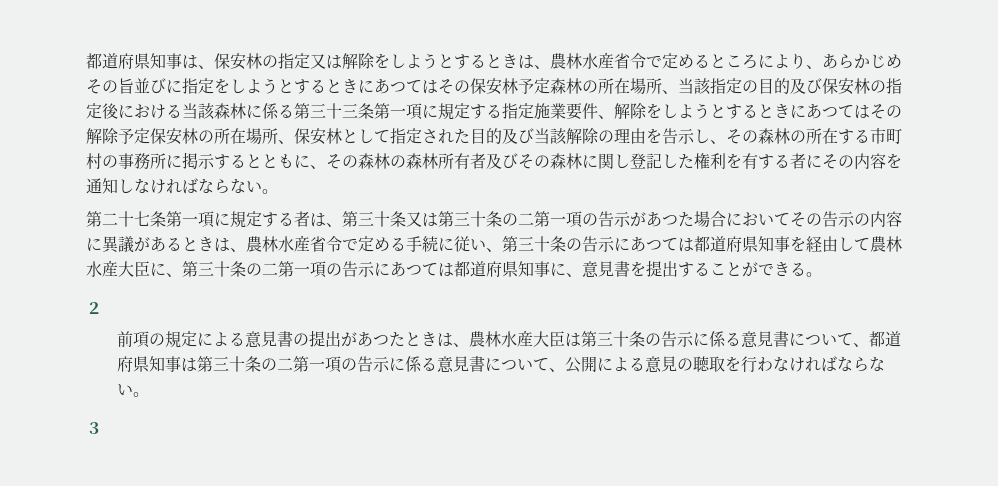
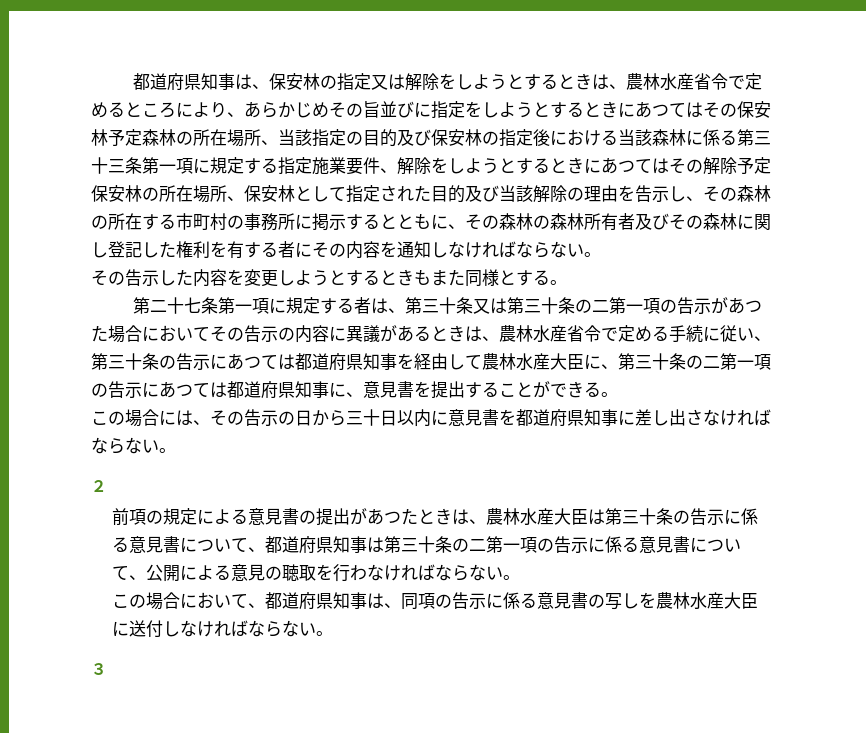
(278, 191) none -> [91,269,567,287] // その告示した内容を変更しようとするときもまた同様とする。
(822, 274) none -> [91,409,771,427] [91,437,176,454] // この場合には、その告示の日から三十日以内に意見書を都道府県知事に差し出さなければならない。
(150, 394) none -> [112,592,759,610] [112,620,334,638] // この場合において、都道府県知事は、同項の告示に係る意見書の写しを農林水産大臣に送付しなければならない。

